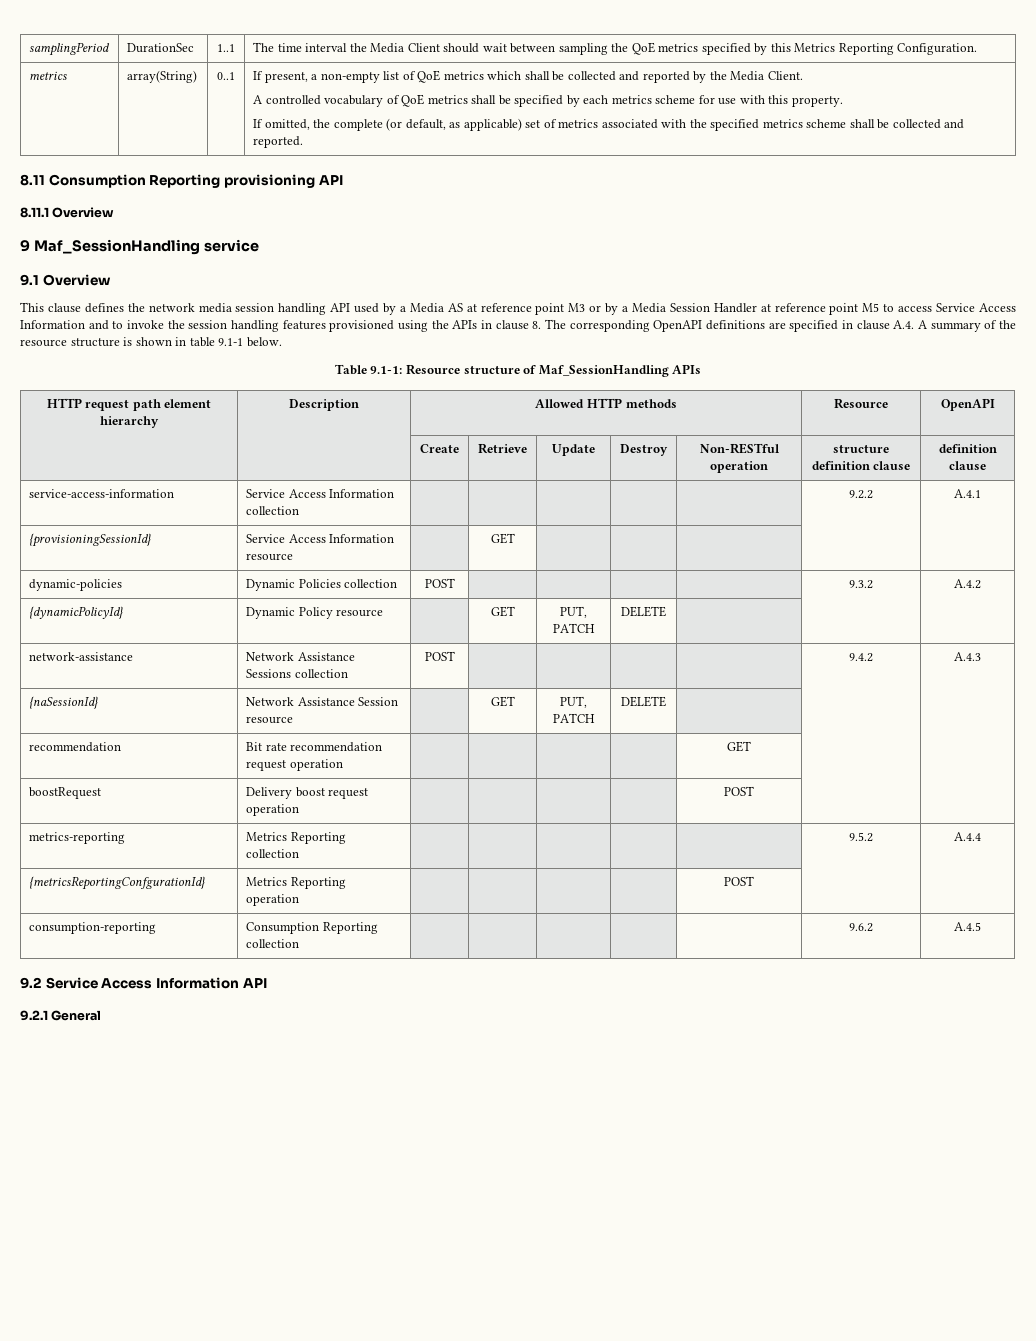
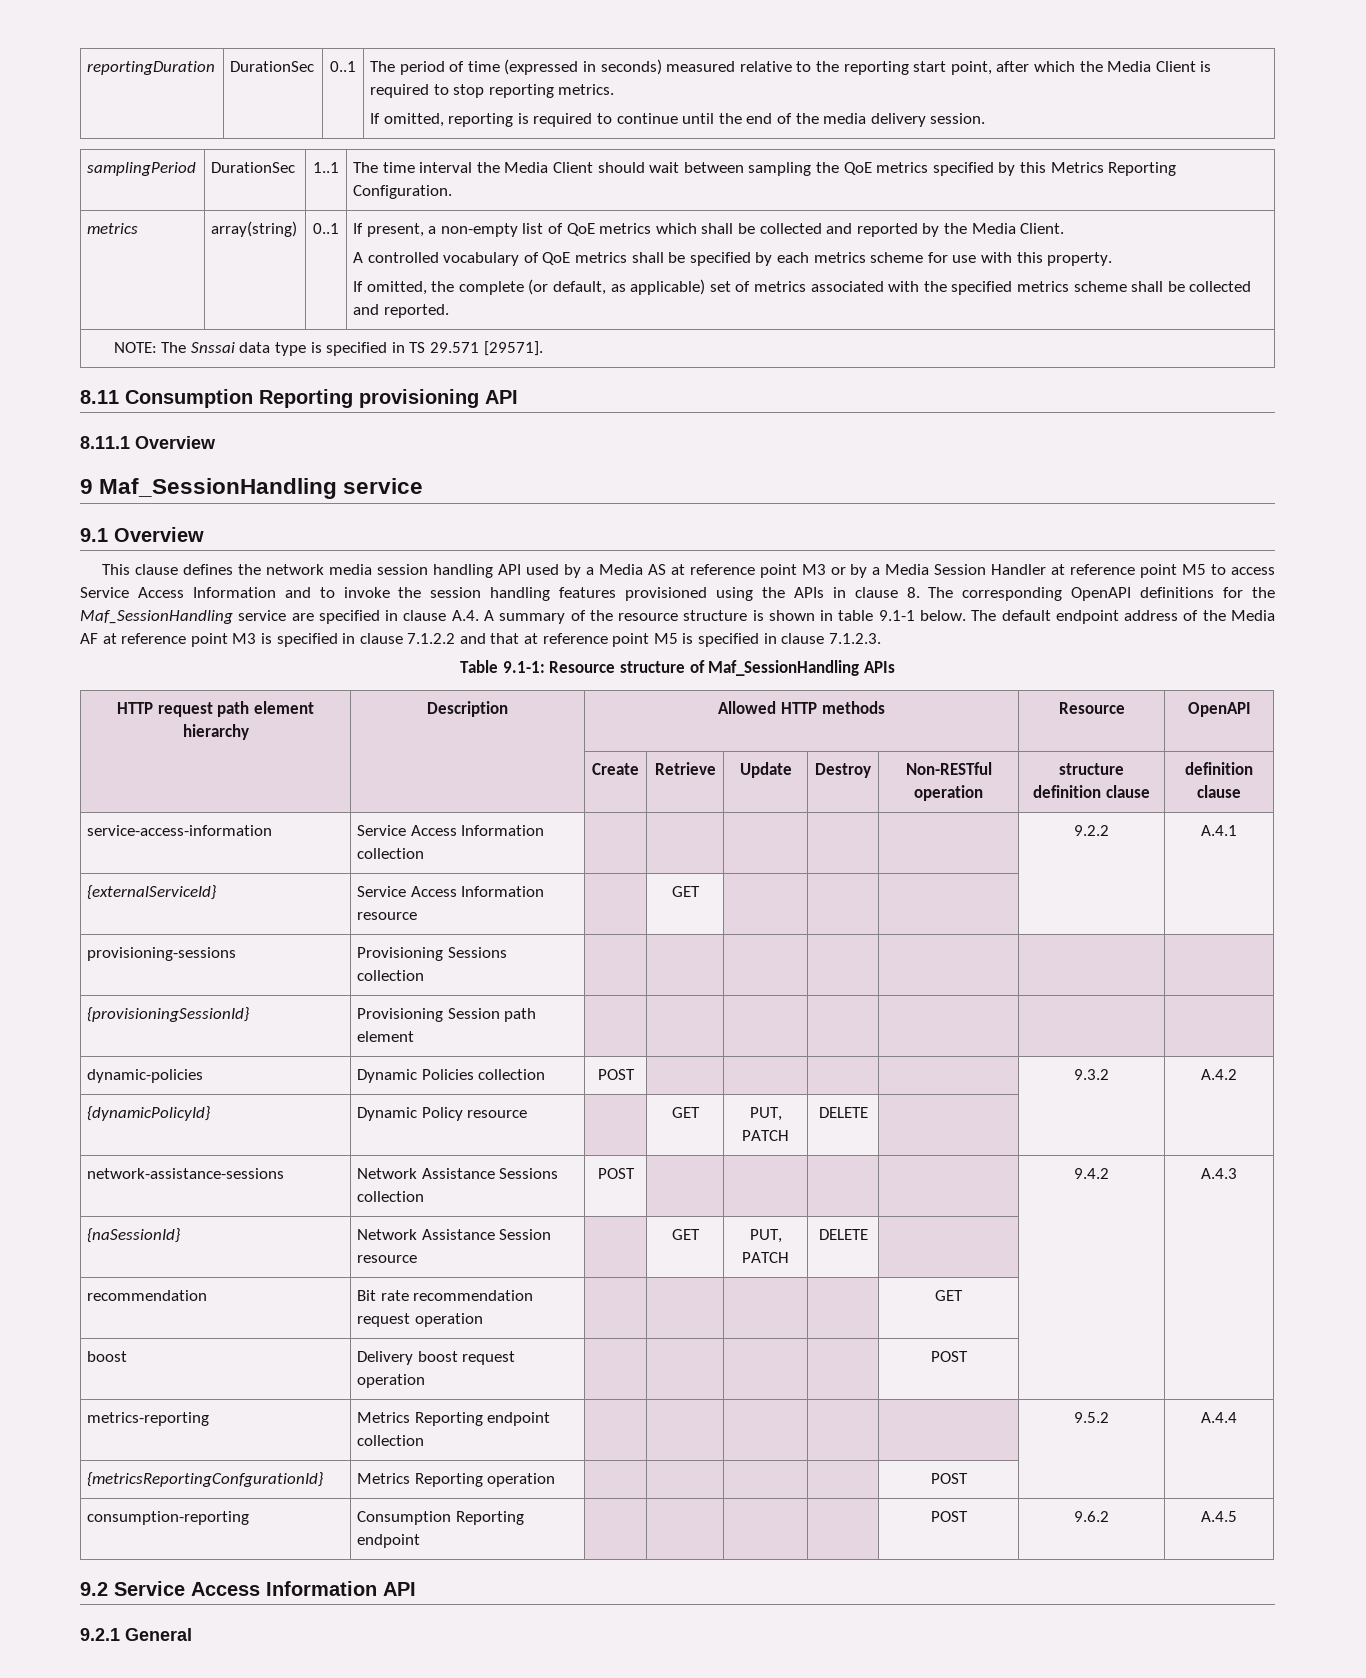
(29, 49) none -> [87,61,216,75] [230,61,315,72] [330,61,356,72] [370,59,1212,75] [370,84,615,98] [370,113,986,127] reportingDuration | DurationSec | 0..1 | The period of time (expressed in seconds) measured relative to the reporting start point, after which the Media Client is required to stop reporting metrics. // If omitted, reporting is required to continue until the end of the media delivery session. //
[127,70,198,83] array(String) -> [211,221,298,237] array(string)
(304, 142) none -> [113,341,543,356] // NOTE: The Snssai data type is specified in TS 29.571 [29571].
(765, 325) none -> [1223,587,1275,598] [80,610,287,624] for the Maf_SessionHandling service
(282, 342) none -> [971,610,1275,624] [80,633,881,647] The default endpoint address of the Media AF at reference point M3 is specified in clause 7.1.2.2 and that at reference point M5 is specified in clause 7.1.2.3.
[29,533,152,547] {provisioningSessionId} -> [87,885,217,900] {externalServiceId}
(515, 538) none -> [87,947,237,961] [357,947,507,961] [357,970,425,981] [87,1007,250,1022] [357,1008,537,1022] [357,1031,415,1042] // provisioning-sessions | Provisioning Sessions collection | | | | | | | // {provisioningSessionId} | Provisioning Session path element | | | | | | |
[29,652,134,661] network-assistance -> [87,1168,285,1179] network-assistance-sessions
[29,787,102,799] boostRequest -> [87,1351,128,1362] boost
(346, 838) none -> [487,1412,551,1426] endpoint
[246,939,300,948] collection | | | | | -> [357,1534,421,1548] [930,1511,968,1522] endpoint | | | | | POST

